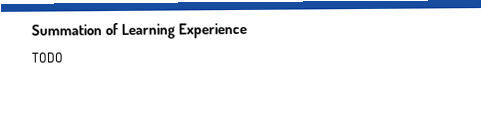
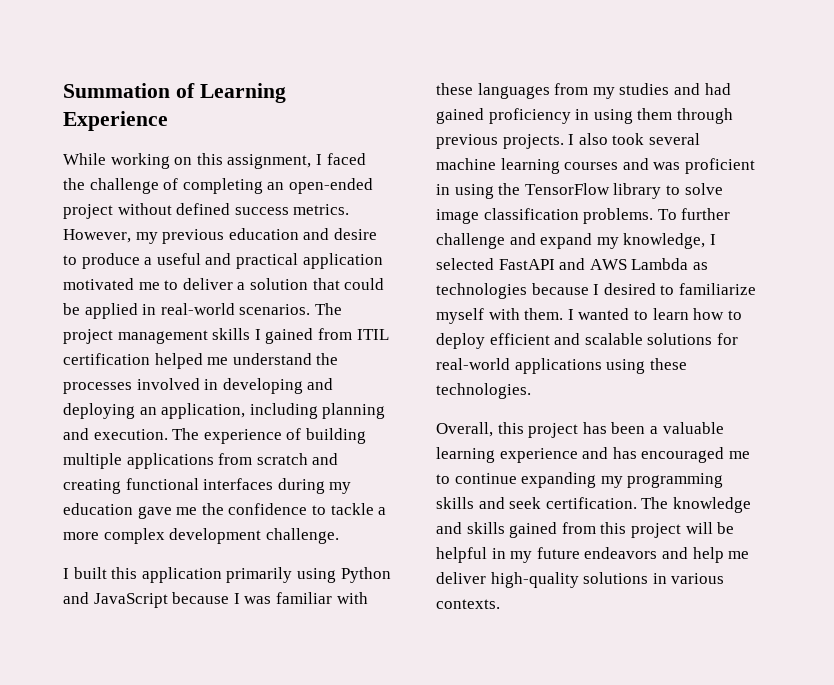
[31,52,64,63] TODO -> [63,153,366,169] [63,178,373,194] [63,203,350,219] [63,228,377,244] [63,253,383,269] [63,278,385,290] [63,303,342,319] [63,328,389,344] [63,353,339,369] [63,378,334,394] [63,403,386,419] [63,428,366,444] [63,453,339,469] [63,478,352,494] [63,503,387,519] [63,528,339,544] [63,567,391,583] [63,592,368,608] [436,83,731,99] [436,108,733,124] [436,133,700,149] [436,158,755,174] [436,183,723,199] [436,208,731,224] [436,233,716,249] [436,258,708,270] [436,283,756,299] [436,308,742,324] [436,333,738,349] [436,358,687,374] [436,383,531,399] [436,422,724,438] [436,447,750,463] [436,472,724,488] [436,497,751,513] [436,522,735,538] [436,547,750,563] [436,572,725,588] [436,599,500,609] While working on this assignment, I faced the challenge of completing an open-ended project without defined success metrics. However, my previous education and desire to produce a useful and practical application motivated me to deliver a solution that could be applied in real-world scenarios. The project management skills I gained from ITIL certification helped me understand the processes involved in developing and deploying an application, including planning and execution. The experience of building multiple applications from scratch and creating functional interfaces during my education gave me the confidence to tackle a more complex development challenge. // I built this application primarily using Python and JavaScript because I was familiar with these languages from my studies and had gained proficiency in using them through previous projects. I also took several machine learning courses and was proficient in using the TensorFlow library to solve image classification problems. To further challenge and expand my knowledge, I selected FastAPI and AWS Lambda as technologies because I desired to familiarize myself with them. I wanted to learn how to deploy efficient and scalable solutions for real-world applications using these technologies. // Overall, this project has been a valuable learning experience and has encouraged me to continue expanding my programming skills and seek certification. The knowledge and skills gained from this project will be helpful in my future endeavors and help me deliver high-quality solutions in various contexts.

